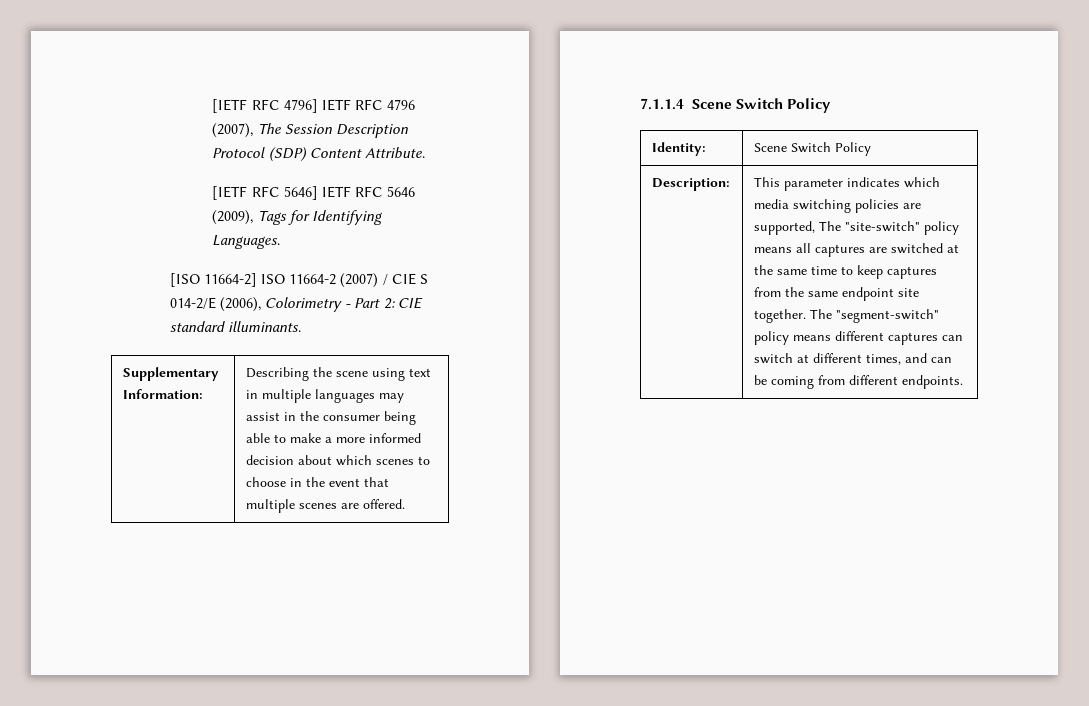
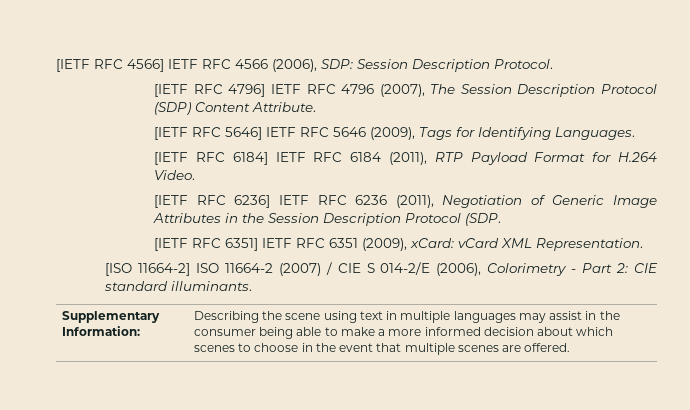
[212,99,280,113] [IETF RFC -> [56,59,553,72] [154,84,223,97] [IETF RFC 4566] IETF RFC 4566 (2006), SDP: Session Description Protocol. // [IETF RFC
(281, 242) none -> [154,152,657,165] [154,170,196,180] [154,195,657,208] [153,213,502,226] [154,238,644,251] // [IETF RFC 6184] IETF RFC 6184 (2011), RTP Payload Format for H.264 Video. // [IETF RFC 6236] IETF RFC 6236 (2011), Negotiation of Generic Image Attributes in the Session Description Protocol (SDP. // [IETF RFC 6351] IETF RFC 6351 (2009), xCard: vCard XML Representation.
[640,98,832,113] [651,142,706,156] [753,142,871,156] [651,178,730,191] [753,177,940,191] [753,199,921,213] [753,221,959,235] [753,243,959,257] [753,265,937,279] [753,287,919,301] [753,309,939,323] [753,331,963,345] [753,353,952,365] [753,375,963,389] // 7.1.1.4 Scene Switch Policy // Identity: | Scene Switch Policy // Description: | This parameter indicates which media switching policies are supported, The "site-switch" policy means all captures are switched at the same time to keep captures from the same endpoint site together. The "segment-switch" policy means different captures can switch at different times, and can be coming from different endpoints. -> (571, 347) none

